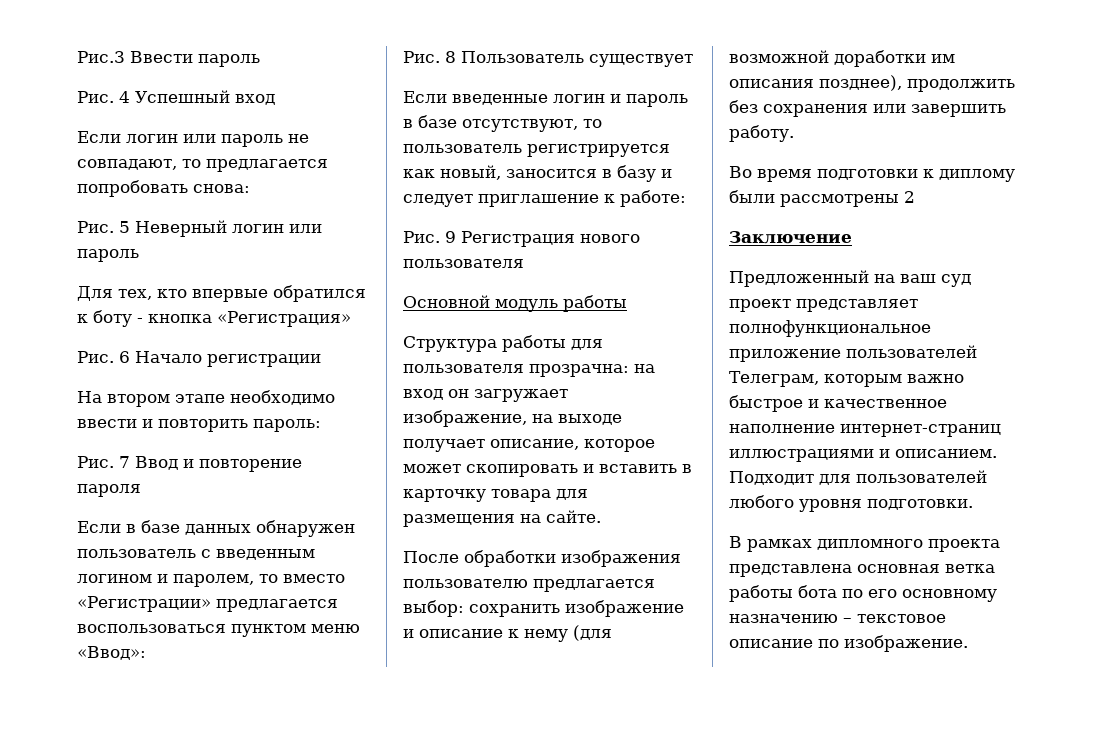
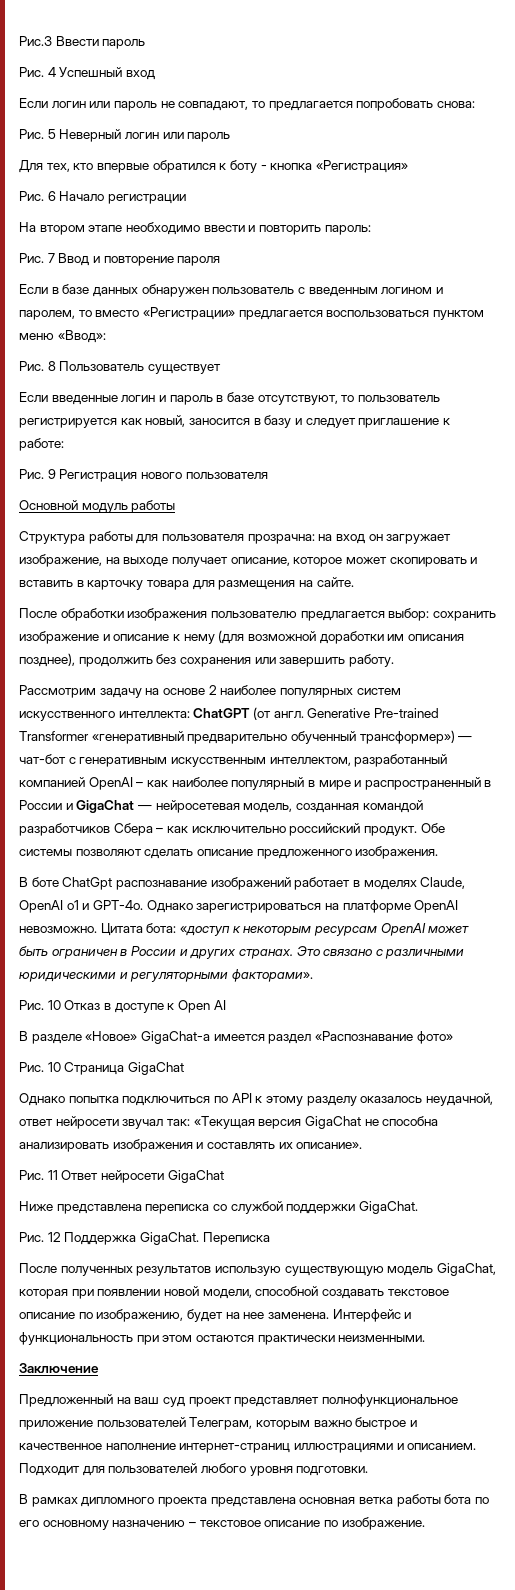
[729,166,1015,182] [729,190,915,207] Во время подготовки к диплому были рассмотрены 2 -> [19,685,401,698] [19,707,439,721] [19,730,473,744] [19,754,448,767] [19,777,492,790] [19,800,423,813] [19,823,445,836] [19,846,439,859] [19,877,466,890] [19,900,459,913] [19,923,470,936] [19,946,465,959] [19,969,313,982] [19,1000,226,1013] [19,1031,453,1044] [19,1062,184,1075] [19,1093,493,1106] [19,1116,439,1129] [19,1139,363,1152] [19,1170,224,1183] [19,1201,418,1214] [19,1232,270,1245] [19,1263,496,1276] [19,1286,449,1299] [19,1309,412,1322] [19,1332,426,1345] Рассмотрим задачу на основе 2 наиболее популярных систем искусственного интеллекта: ChatGPT (от англ. Generative Pre-trained Transformer «генеративный предварительно обученный трансформер») — чат-бот с генеративным искусственным интеллектом, разработанный компанией OpenAI – как наиболее популярный в мире и распространенный в России и GigaChat — нейросетевая модель, созданная командой разработчиков Сбера – как исключительно российский продукт. Обе системы позволяют сделать описание предложенного изображения. // В боте ChatGpt распознавание изображений работает в моделях Claude, OpenAI o1 и GPT-4o. Однако зарегистрироваться на платформе OpenAI невозможно. Цитата бота: «доступ к некоторым ресурсам OpenAI может быть ограничен в России и других странах. Это связано с различными юридическими и регуляторными факторами». // Рис. 10 Отказ в доступе к Open AI // В разделе «Новое» GigaChat-а имеется раздел «Распознавание фото» // Рис. 10 Страница GigaChat // Однако попытка подключиться по API к этому разделу оказалось неудачной, ответ нейросети звучал так: «Текущая версия GigaChat не способна анализировать изображения и составлять их описание». // Рис. 11 Ответ нейросети GigaChat // Ниже представлена переписка со службой поддержки GigaChat. // Рис. 12 Поддержка GigaChat. Переписка // После полученных результатов использую существующую модель GigaChat, которая при появлении новой модели, способной создавать текстовое описание по изображению, будет на нее заменена. Интерфейс и функциональность при этом остаются практически неизменными.

